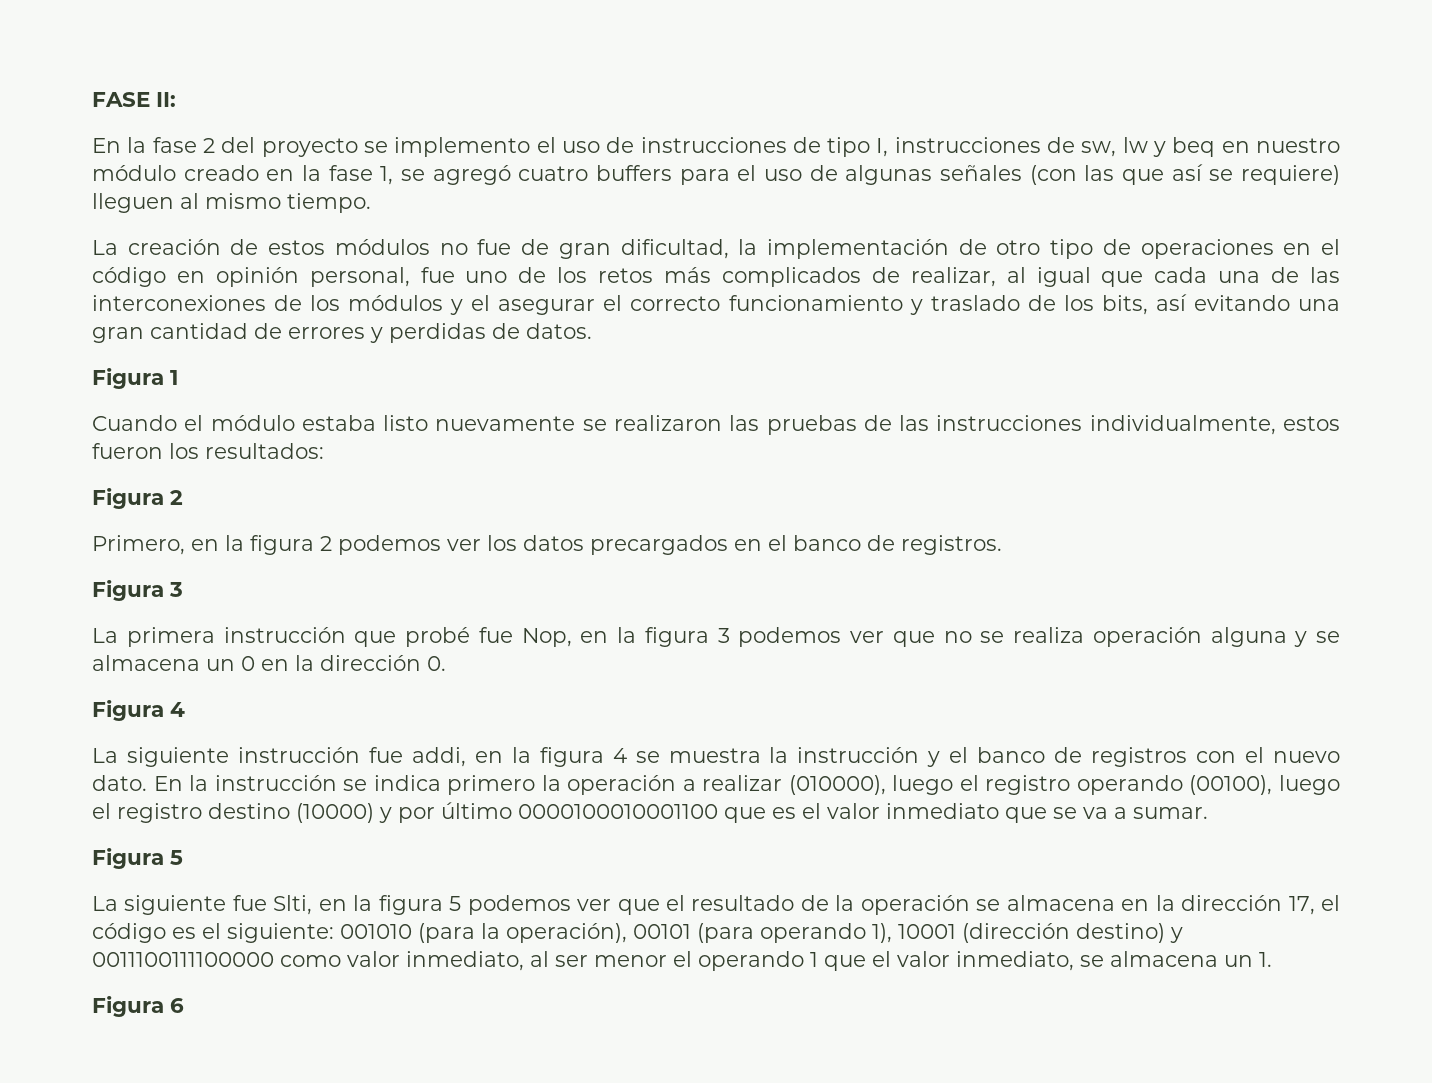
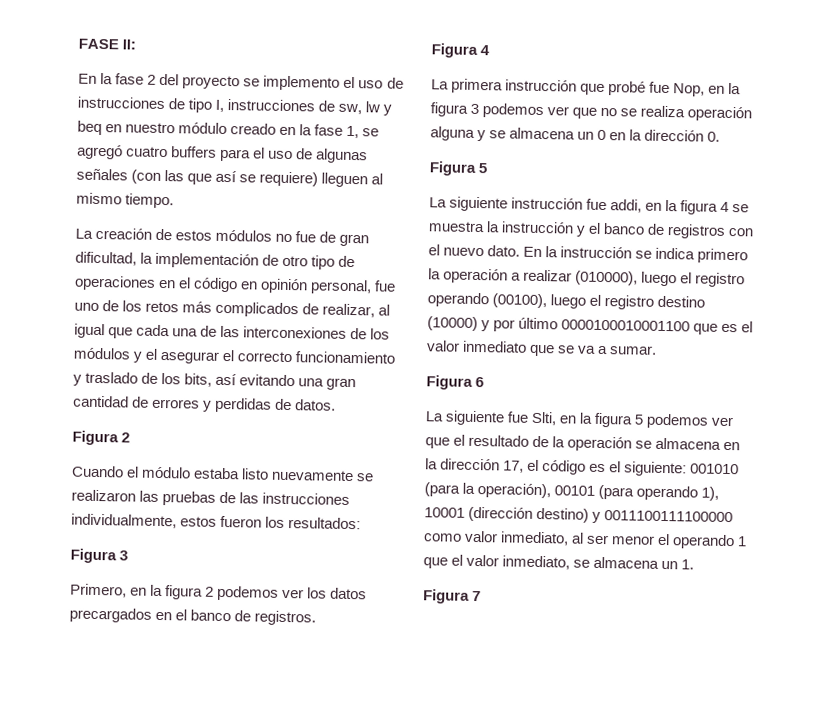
[170,370,178,385] 1 -> [121,432,131,443] 2
[170,490,183,505] 2 -> [119,550,129,561] 3
[169,582,183,597] 3 -> [480,45,491,56] 4
[170,702,185,717] 4 -> [478,163,488,174] 5
[170,850,183,865] 5 -> [475,376,485,388] 6
[170,998,184,1013] 6 -> [472,590,482,602] 7

